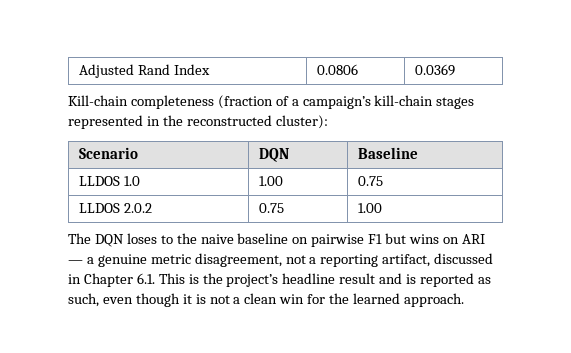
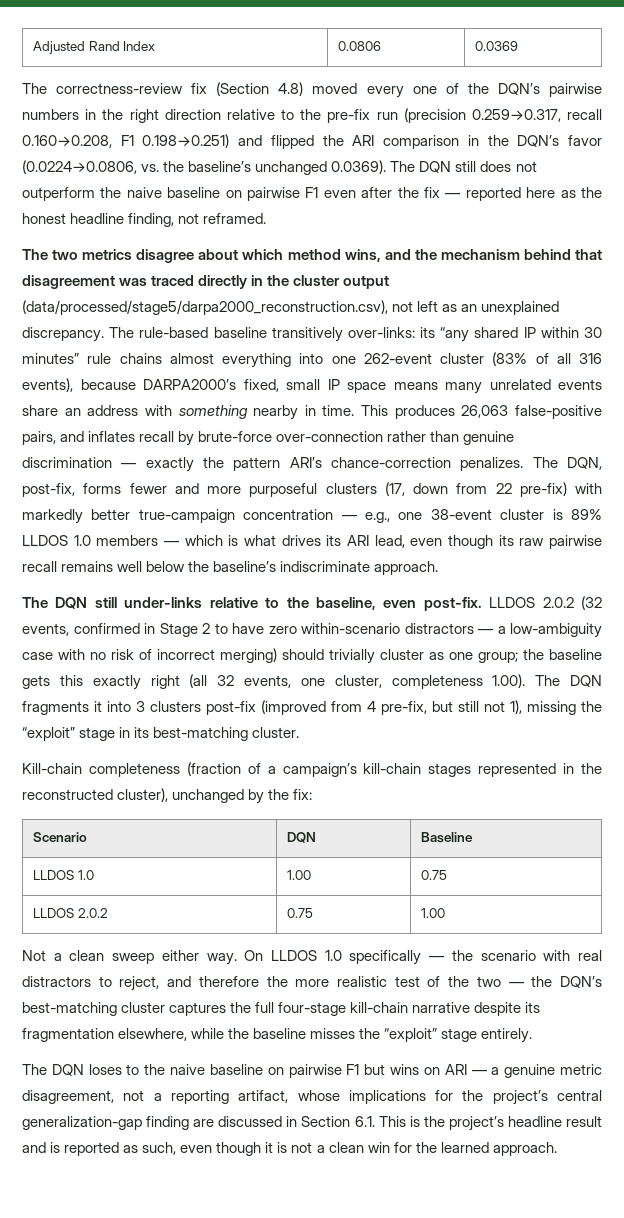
(456, 70) none -> [22,82,603,98] [22,108,603,123] [22,134,603,149] [22,160,537,175] [22,187,602,201] [22,213,267,227] [22,249,602,263] [22,275,390,289] [22,300,560,315] [22,327,603,342] [22,352,602,368] [22,378,602,394] [22,405,602,420] [22,431,515,446] [22,457,603,472] [22,482,602,497] [22,509,602,524] [22,535,603,549] [22,561,439,575] [22,596,602,611] [22,623,602,638] [22,648,602,664] [22,674,602,690] [22,700,602,715] [22,727,300,741] // The correctness-review fix (Section 4.8) moved every one of the DQN’s pairwise numbers in the right direction relative to the pre-fix run (precision 0.259→0.317, recall 0.160→0.208, F1 0.198→0.251) and flipped the ARI comparison in the DQN’s favor (0.0224→0.0806, vs. the baseline’s unchanged 0.0369). The DQN still does not outperform the naive baseline on pairwise F1 even after the fix — reported here as the honest headline finding, not reframed. // The two metrics disagree about which method wins, and the mechanism behind that disagreement was traced directly in the cluster output (data/processed/stage5/darpa2000_reconstruction.csv), not left as an unexplained discrepancy. The rule-based baseline transitively over-links: its “any shared IP within 30 minutes” rule chains almost everything into one 262-event cluster (83% of all 316 events), because DARPA2000’s fixed, small IP space means many unrelated events share an address with something nearby in time. This produces 26,063 false-positive pairs, and inflates recall by brute-force over-connection rather than genuine discrimination — exactly the pattern ARI’s chance-correction penalizes. The DQN, post-fix, forms fewer and more purposeful clusters (17, down from 22 pre-fix) with markedly better true-campaign concentration — e.g., one 38-event cluster is 89% LLDOS 1.0 members — which is what drives its ARI lead, even though its raw pairwise recall remains well below the baseline’s indiscriminate approach. // The DQN still under-links relative to the baseline, even post-fix. LLDOS 2.0.2 (32 events, confirmed in Stage 2 to have zero within-scenario distractors — a low-ambiguity case with no risk of incorrect merging) should trivially cluster as one group; the baseline gets this exactly right (all 32 events, one cluster, completeness 1.00). The DQN fragments it into 3 clusters post-fix (improved from 4 pre-fix, but still not 1), missing the “exploit” stage in its best-matching cluster.
[275,115,328,129] cluster): -> [117,788,313,804] cluster), unchanged by the fix:
(383, 208) none -> [22,950,602,965] [22,976,602,991] [22,1002,541,1016] [22,1028,533,1043] // Not a clean sweep either way. On LLDOS 1.0 specifically — the scenario with real distractors to reject, and therefore the more realistic test of the two — the DQN’s best-matching cluster captures the full four-stage kill-chain narrative despite its fragmentation elsewhere, while the baseline misses the “exploit” stage entirely.
(431, 260) none -> [297,1090,602,1105] [22,1116,215,1130] whose implications for the project’s central generalization-gap finding are
[83,273,133,287] Chapter -> [301,1116,351,1127] Section

